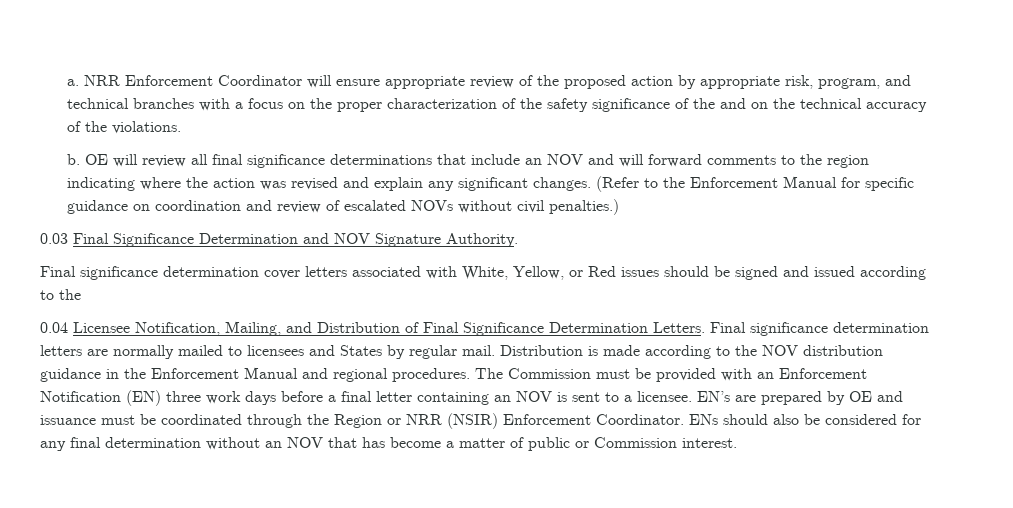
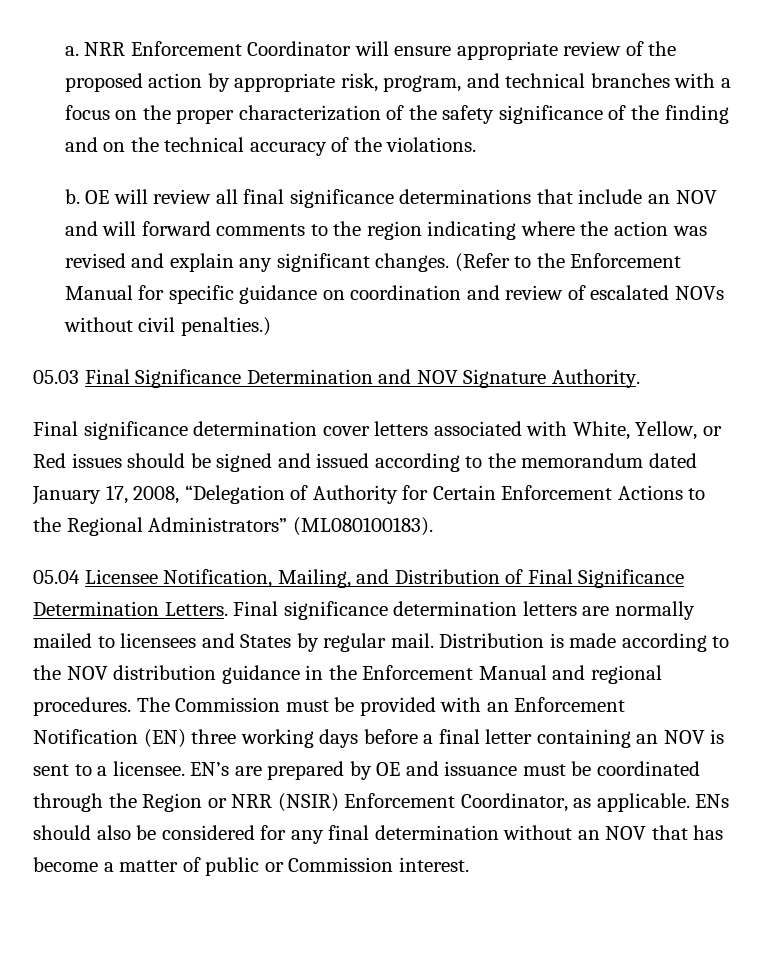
(716, 103) none -> [664,105,729,124] finding
[40,233,68,244] 0.03 -> [33,370,79,384] 05.03
[40,322,68,333] // 0.04 -> [521,453,697,468] [32,485,706,505] [33,517,433,536] [33,570,80,584] memorandum dated January 17, 2008, “Delegation of Authority for Certain Enforcement Actions to the Regional Administrators” (ML080100183). // 05.04
[206,391,241,404] work -> [240,729,314,748] working
[596,414,684,425] Coordinator. -> [460,793,690,812] Coordinator, as applicable.

